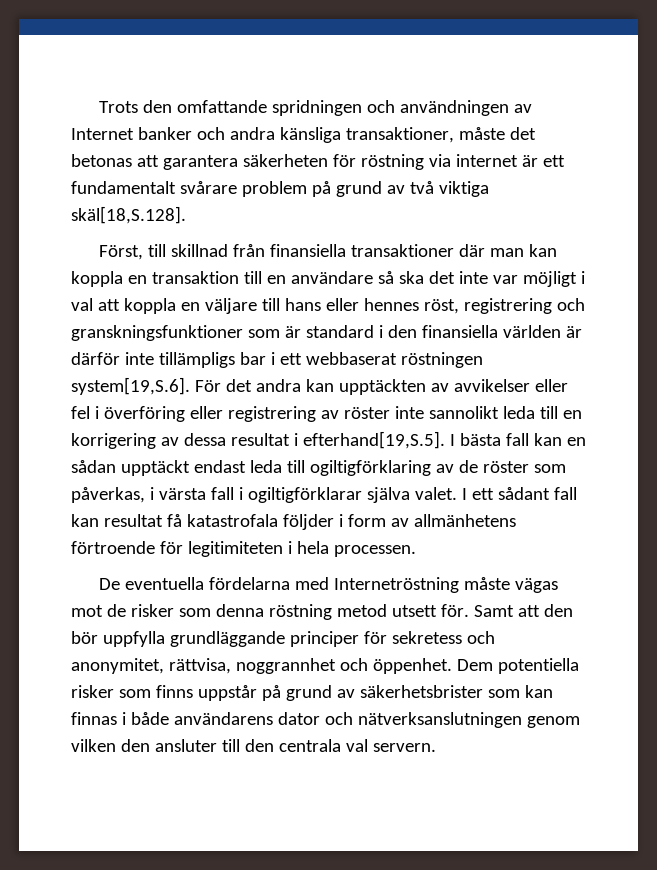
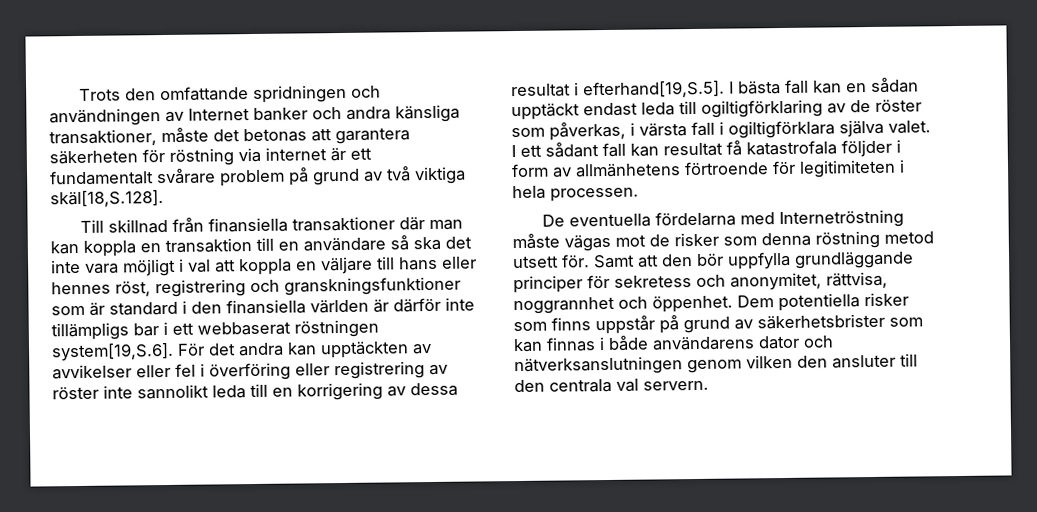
[99,244,167,260] Först, till -> [79,219,104,233] Till
[492,275,518,284] var -> [85,263,119,274] vara
[247,487,362,503] ogiltigförklarar -> [728,120,835,139] ogiltigförklara

